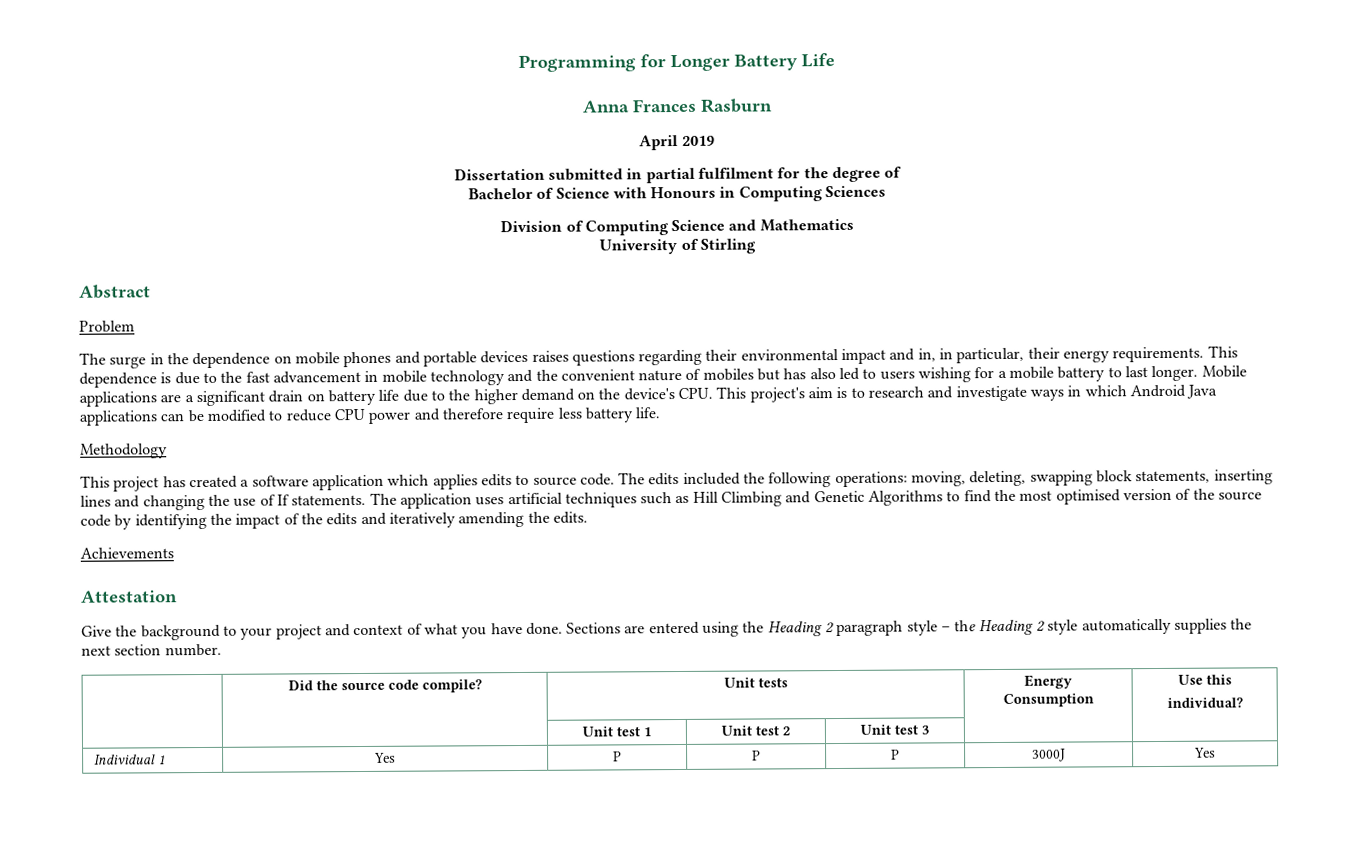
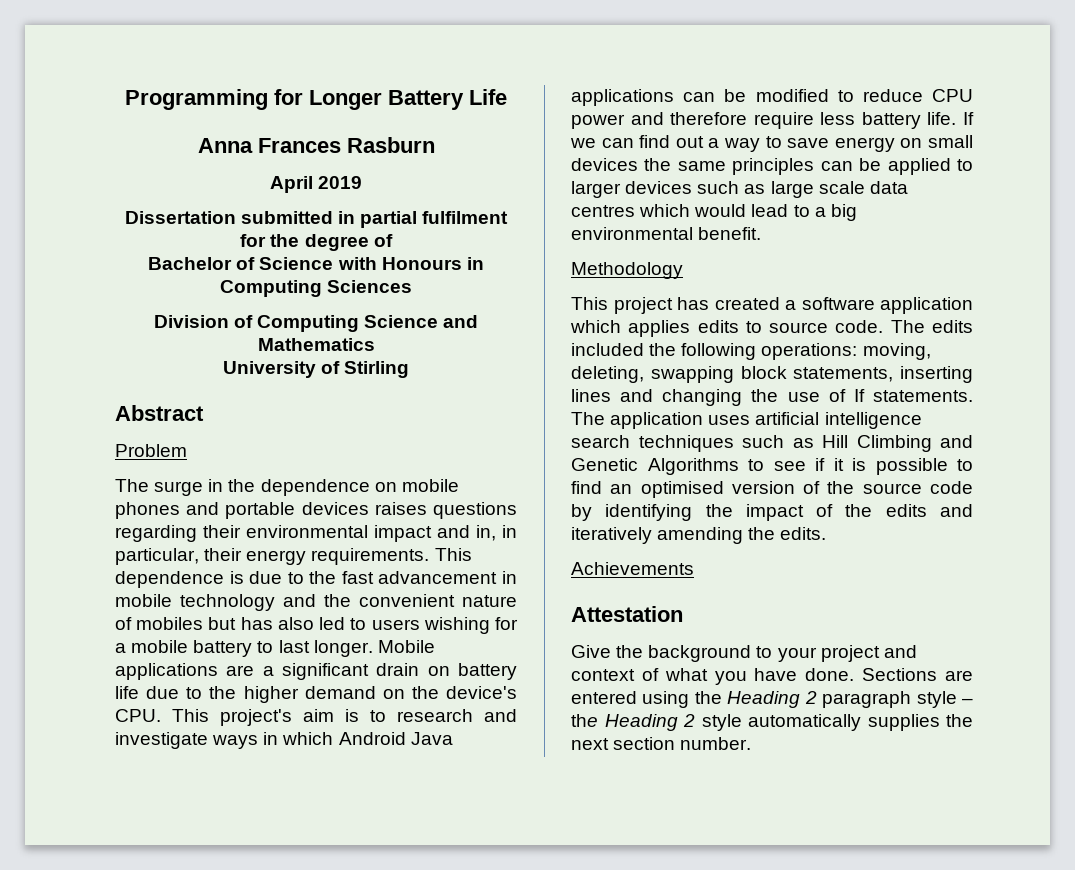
(661, 413) none -> [963,112,974,125] [570,135,973,152] [571,158,973,175] [571,181,908,198] [571,204,857,221] [571,227,762,240] If we can find out a way to save energy on small devices the same principles can be applied to larger devices such as large scale data centres which would lead to a big environmental benefit.
(563, 498) none -> [824,412,922,429] [571,435,630,448] intelligence search
[963,489,1053,503] find the most -> [773,458,973,475] [571,481,633,494] see if it is possible to find an
[287,679,482,693] [723,677,788,688] [1024,674,1073,689] [1002,693,1094,707] [1177,674,1232,685] [1166,697,1243,708] [582,726,651,737] [721,725,790,736] [860,724,929,735] [93,754,166,765] [374,752,396,763] [613,751,622,762] [752,750,761,761] [891,749,900,760] [1032,748,1066,762] [1194,747,1216,758] // | Did the source code compile? | Unit tests | Energy // Consumption | Use this // individual? // | | Unit test 1 | Unit test 2 | Unit test 3 | | // Individual 1 | Yes | P | P | P | 3000J | Yes -> (752, 743) none

